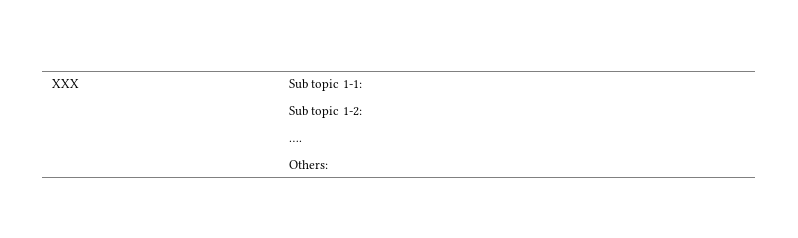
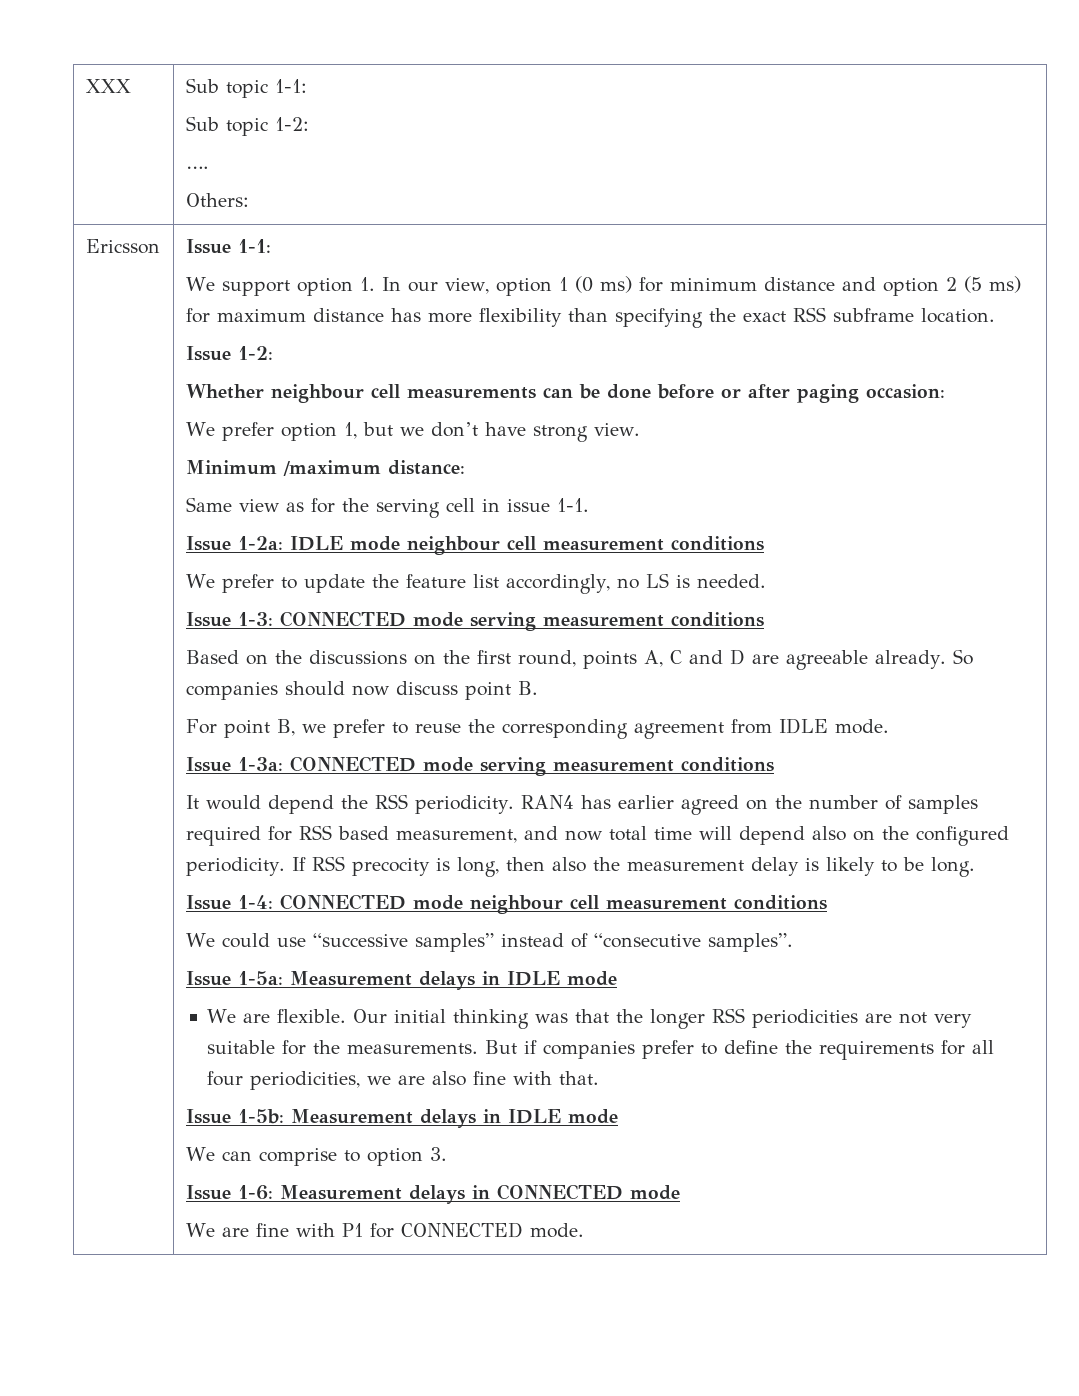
(328, 164) none -> [85,239,160,254] [185,239,271,254] [185,276,1021,296] [185,307,995,328] [185,346,273,361] [185,384,945,403] [185,422,640,442] [185,460,465,476] [185,497,589,518] [185,536,764,555] [185,573,766,594] [185,611,764,631] [185,649,973,670] [185,681,538,700] [185,718,889,739] [185,756,774,776] [185,794,978,815] [185,825,1009,846] [185,856,975,877] [185,894,827,914] [185,933,793,952] [185,971,617,990] [207,1008,973,1029] [207,1040,995,1060] [207,1071,600,1090] [185,1109,618,1128] [185,1147,447,1166] [185,1184,680,1204] [185,1222,584,1238] // Ericsson | Issue 1-1: // We support option 1. In our view, option 1 (0 ms) for minimum distance and option 2 (5 ms) for maximum distance has more flexibility than specifying the exact RSS subframe location. // Issue 1-2: // Whether neighbour cell measurements can be done before or after paging occasion: // We prefer option 1, but we don’t have strong view. // Minimum /maximum distance: // Same view as for the serving cell in issue 1-1. // Issue 1-2a: IDLE mode neighbour cell measurement conditions // We prefer to update the feature list accordingly, no LS is needed. // Issue 1-3: CONNECTED mode serving measurement conditions // Based on the discussions on the first round, points A, C and D are agreeable already. So companies should now discuss point B. // For point B, we prefer to reuse the corresponding agreement from IDLE mode. // Issue 1-3a: CONNECTED mode serving measurement conditions // It would depend the RSS periodicity. RAN4 has earlier agreed on the number of samples required for RSS based measurement, and now total time will depend also on the configured periodicity. If RSS precocity is long, then also the measurement delay is likely to be long. // Issue 1-4: CONNECTED mode neighbour cell measurement conditions // We could use “successive samples” instead of “consecutive samples”. // Issue 1-5a: Measurement delays in IDLE mode // We are flexible. Our initial thinking was that the longer RSS periodicities are not very suitable for the measurements. But if companies prefer to define the requirements for all four periodicities, we are also fine with that. // Issue 1-5b: Measurement delays in IDLE mode // We can comprise to option 3. // Issue 1-6: Measurement delays in CONNECTED mode // We are fine with P1 for CONNECTED mode.

